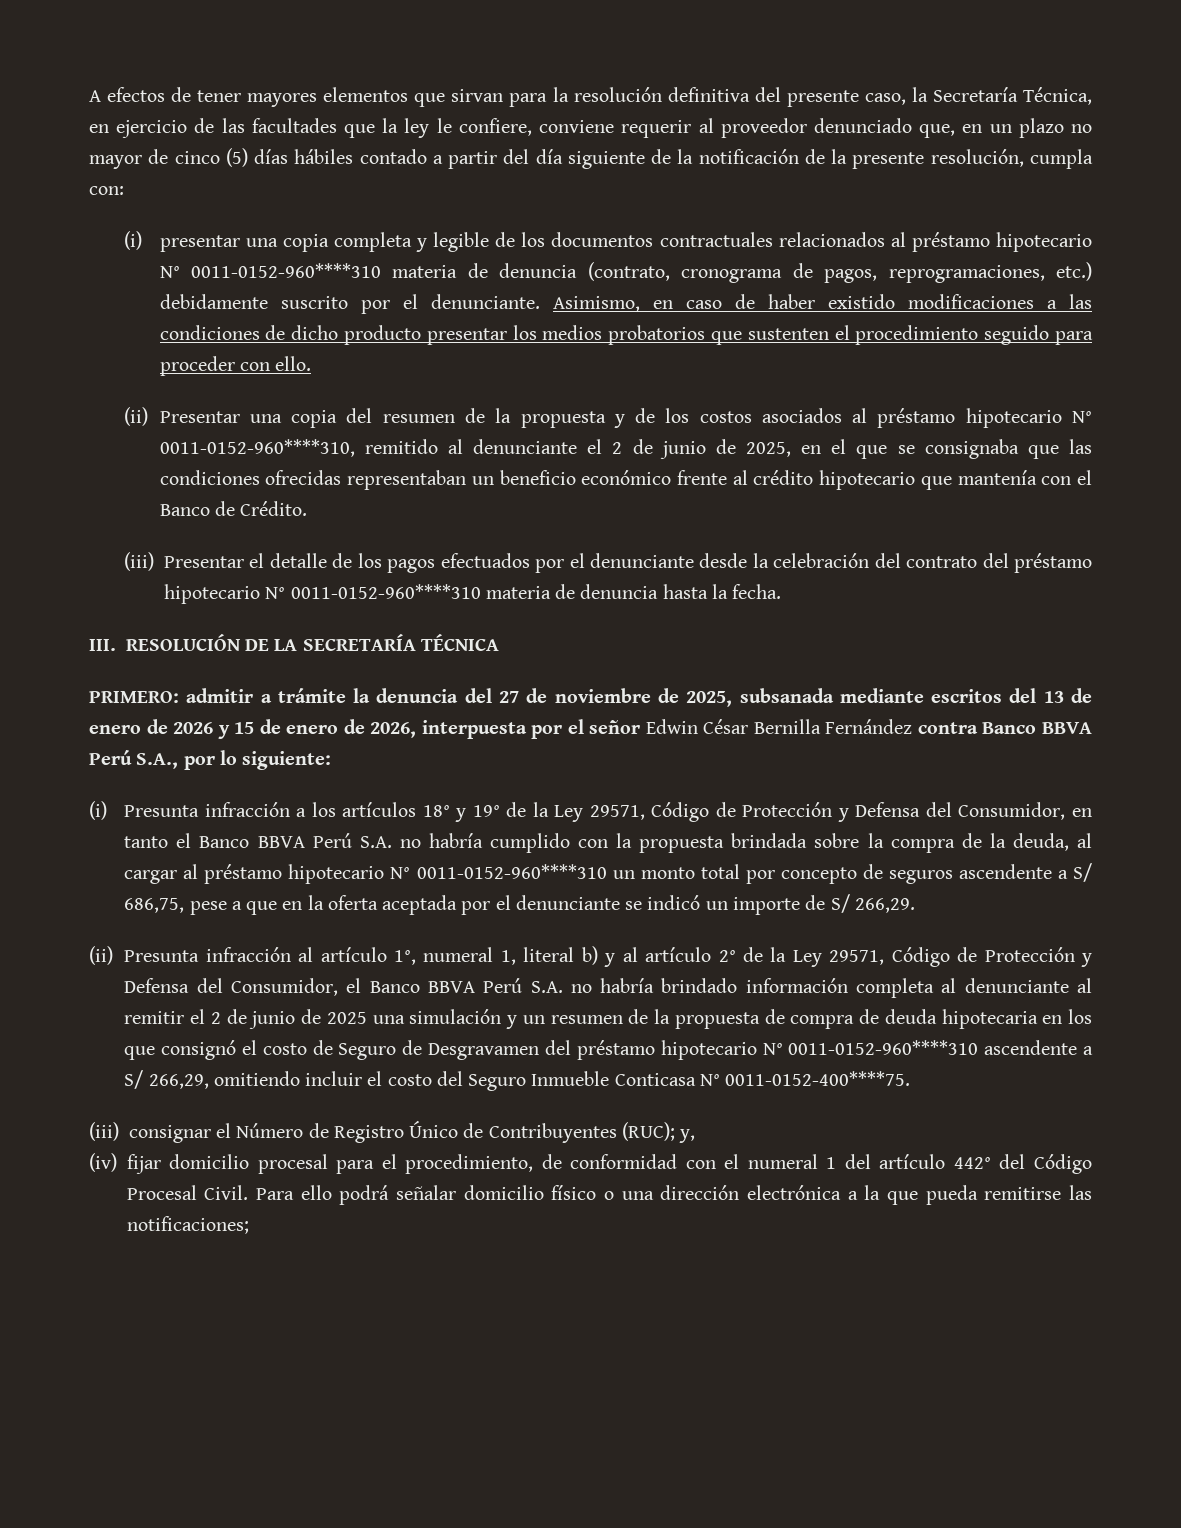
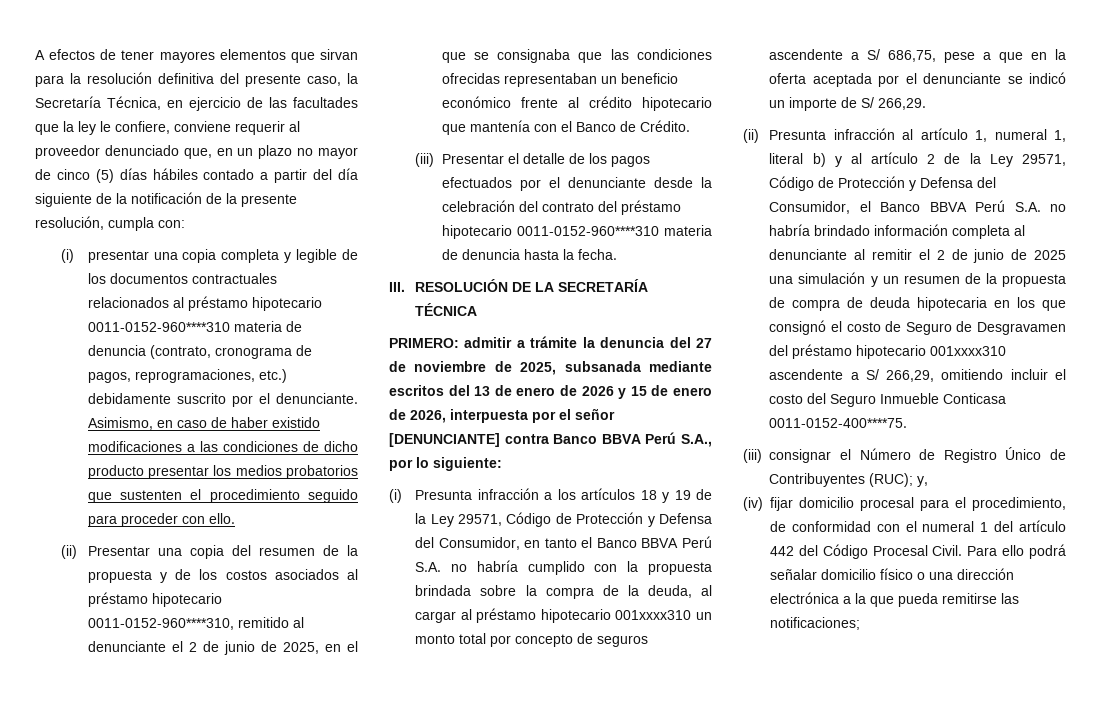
[159,266,180,278] N° -> (322, 304) none
[1071,411,1092,423] N° -> (222, 600) none
[265,587,286,599] N° -> (512, 232) none
[645,719,913,734] Edwin César Bernilla Fernández -> [389,433,500,447] [DENUNCIANTE]
[422,805,500,822] 18° y 19° -> [640,490,691,503] 18 y 19
[390,864,607,879] N° 0011-0152-960****310 -> [615,610,692,620] 001xxxx310
[394,950,417,965] 1°, -> [975,130,988,142] 1,
[718,950,736,962] 2° -> [927,154,936,164] 2
[762,1040,979,1055] N° 0011-0152-960****310 -> [930,346,1007,356] 001xxxx310
[699,1074,720,1086] N° -> (1007, 398) none
[953,1157,991,1169] 442° -> [770,546,794,556] 442

